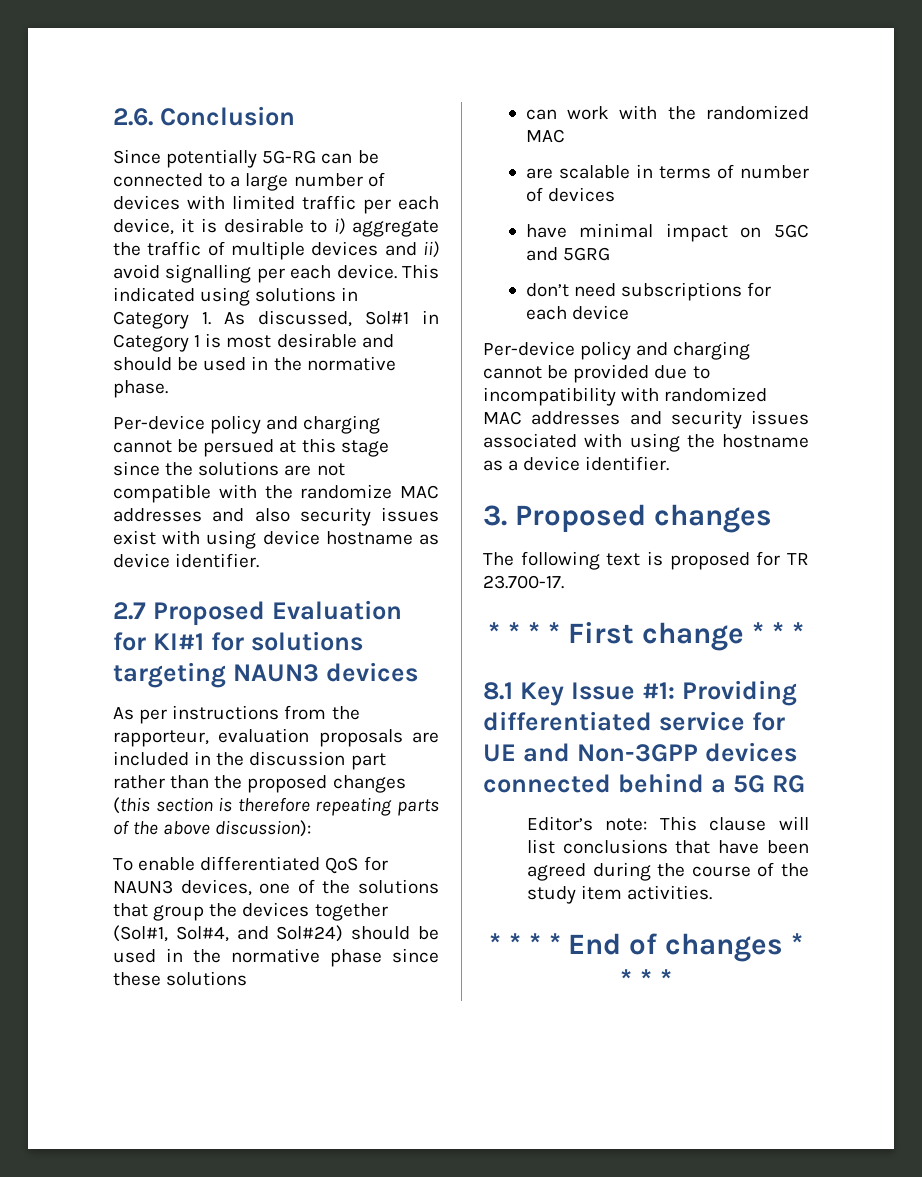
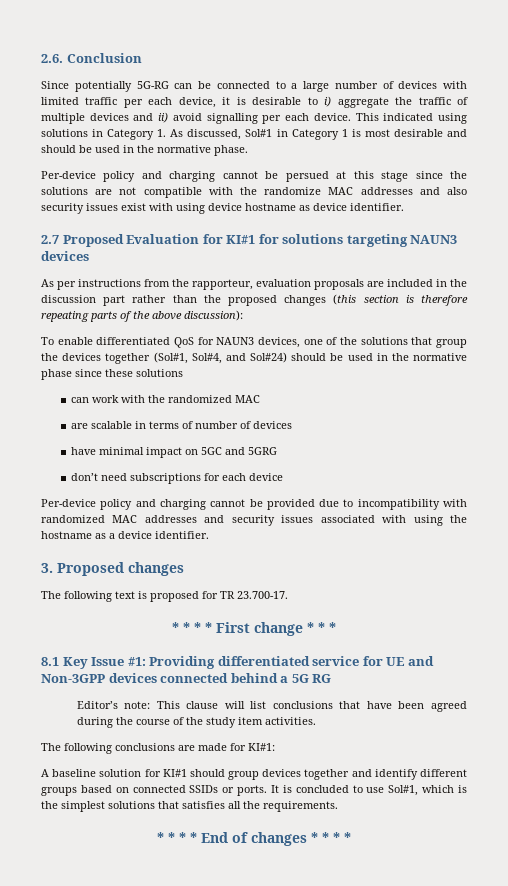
(713, 892) none -> [41,743,275,754] [41,769,468,780] [41,785,467,796] [41,801,338,812] // The following conclusions are made for KI#1: // A baseline solution for KI#1 should group devices together and identify different groups based on connected SSIDs or ports. It is concluded to use Sol#1, which is the simplest solutions that satisfies all the requirements.

